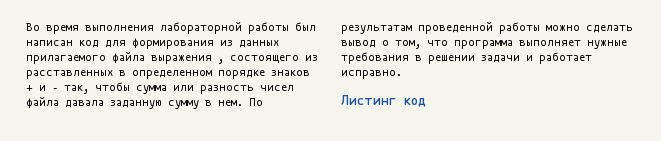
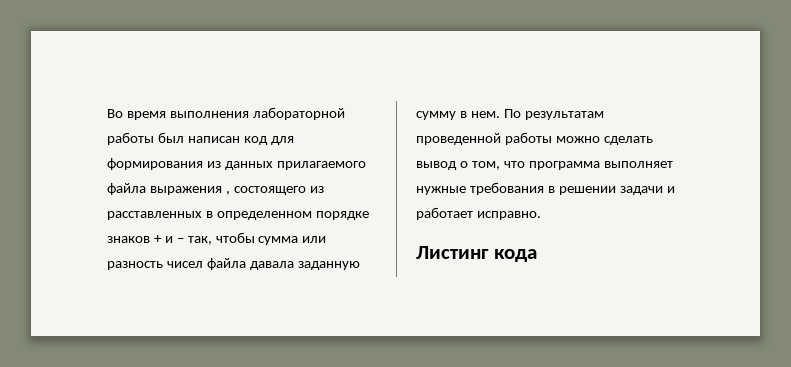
[404,98,426,107] код -> [493,249,537,262] кода

